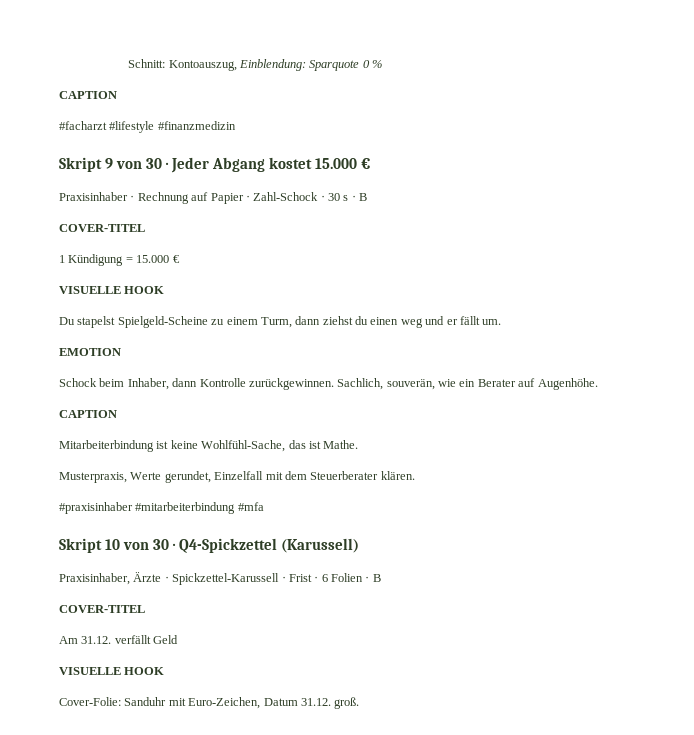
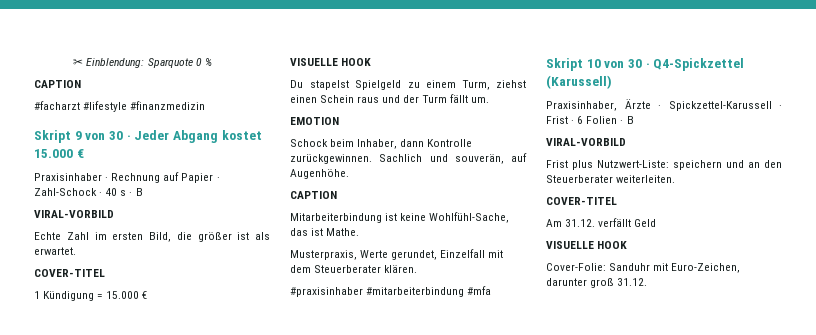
[128,59,237,71] Schnitt: Kontoauszug, -> [73,58,84,66] ✂
[328,193,340,201] 30 -> [105,188,118,196] 40
(368, 197) none -> [34,210,114,218] [34,232,270,242] [34,247,76,255] // VIRAL-VORBILD // Echte Zahl im ersten Bild, die größer ist als erwartet.
[117,316,208,328] Spielgeld-Scheine -> [355,80,401,90] Spielgeld
[295,316,458,328] dann ziehst du einen weg und er -> [496,80,526,88] [290,95,447,103] ziehst einen Schein raus und der Turm
[337,378,516,390] Sachlich, souverän, wie ein Berater -> [379,154,504,164] Sachlich und souverän,
(381, 578) none -> [546,138,626,146] [546,160,782,170] [546,175,676,183] // VIRAL-VORBILD // Frist plus Nutzwert-Liste: speichern und an den Steuerberater weiterleiten.
[263,697,360,709] Datum 31.12. groß. -> [546,278,648,288] darunter groß 31.12.

